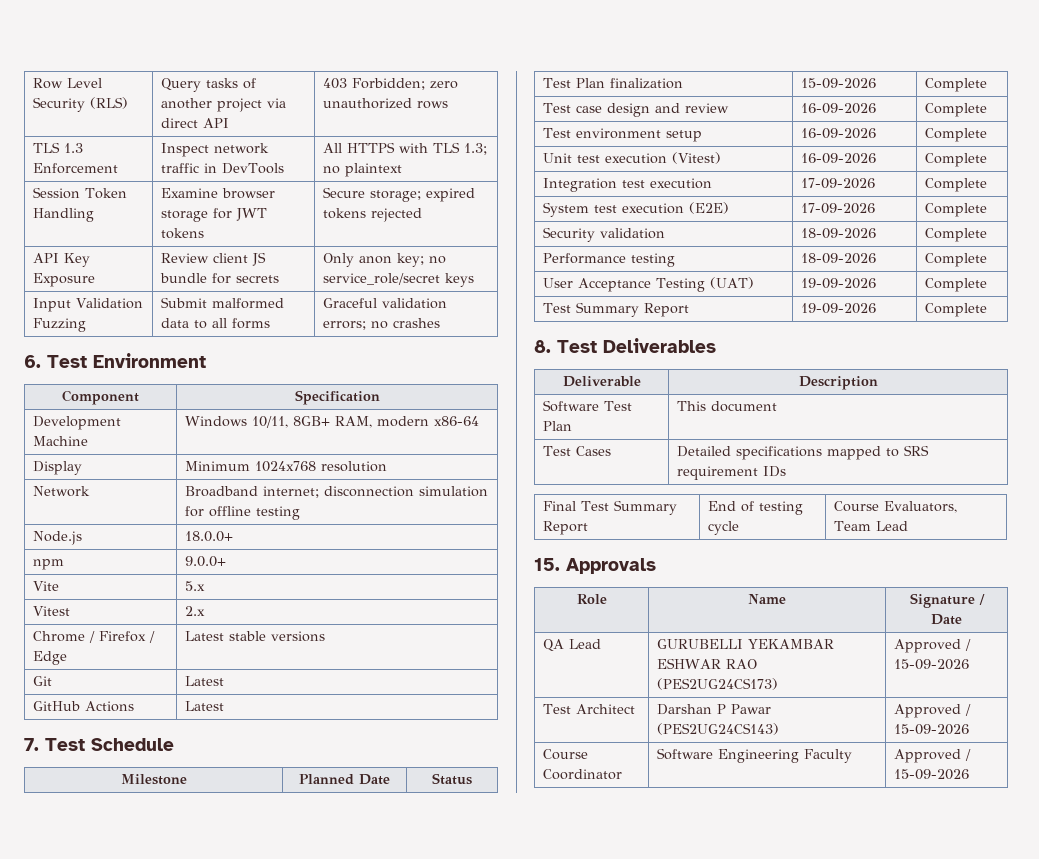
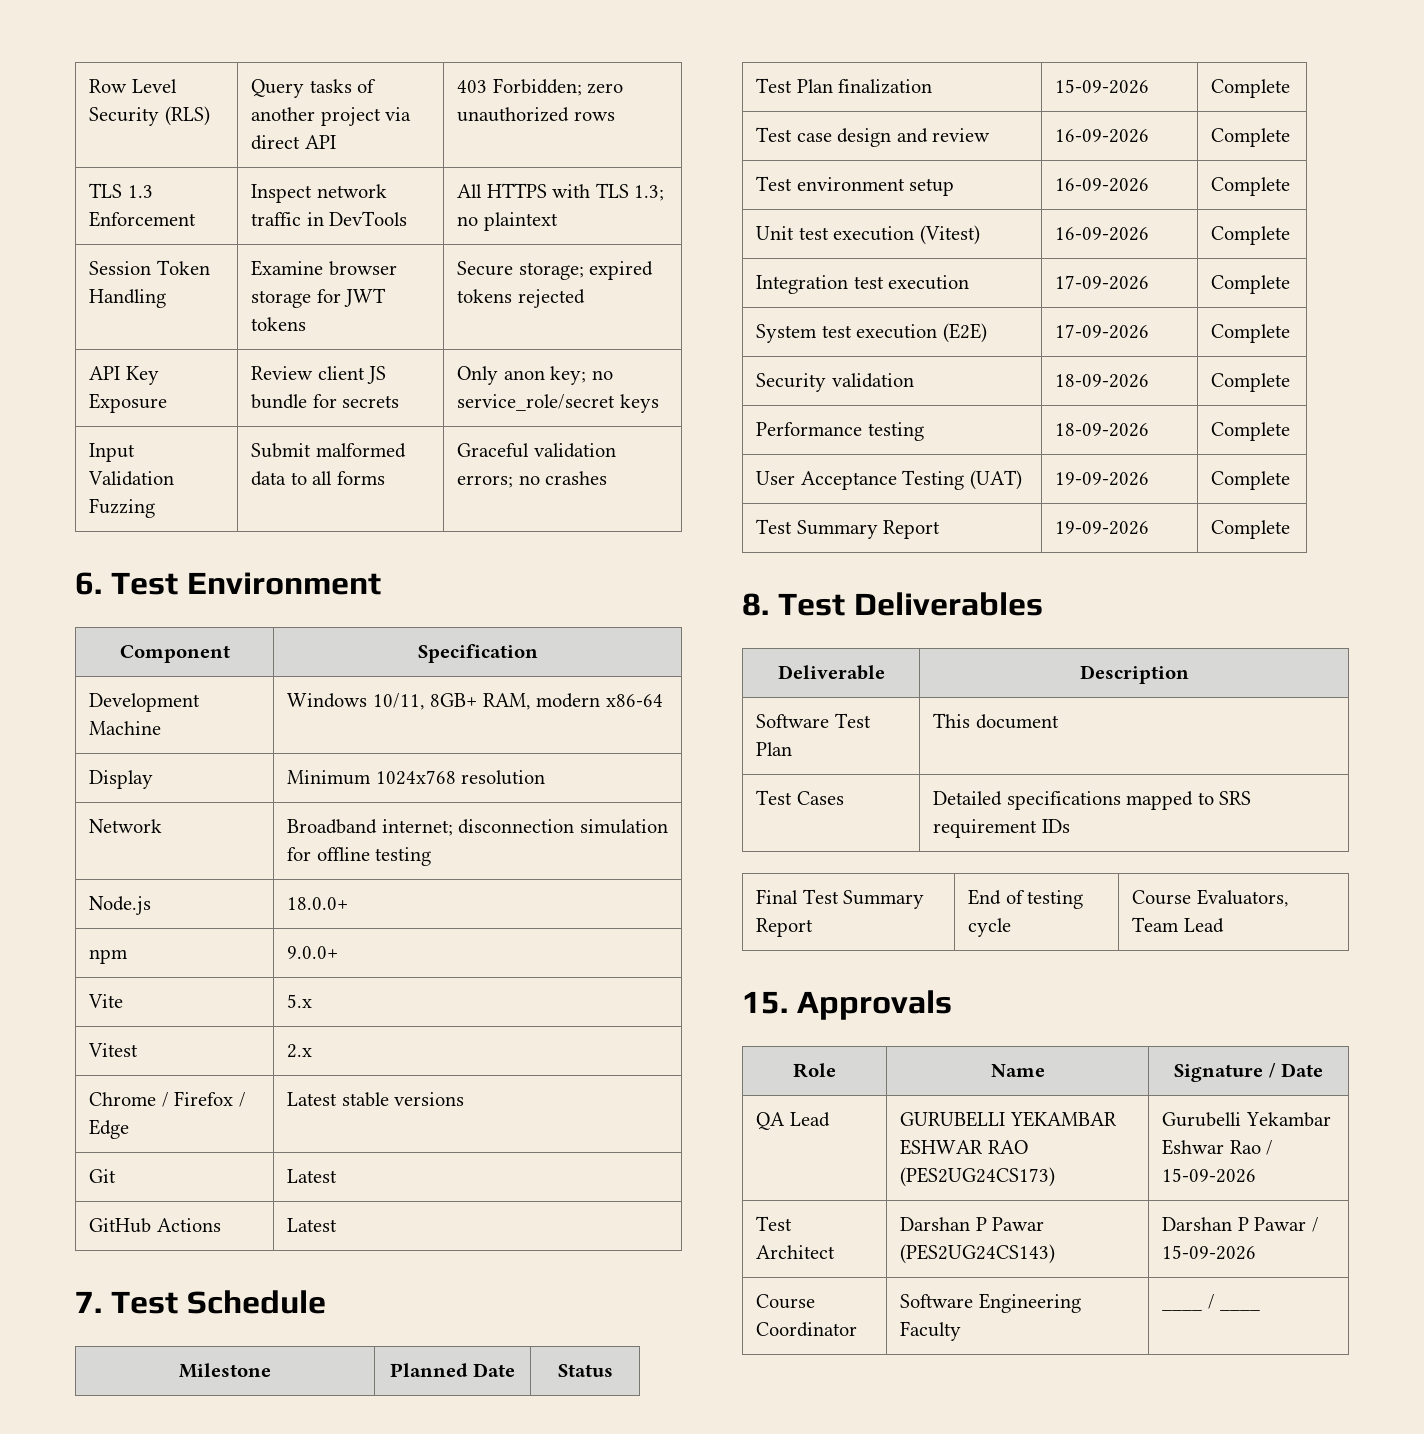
[893,639,961,653] Approved -> [1162,1112,1331,1127] [1162,1139,1261,1155] Gurubelli Yekambar Eshwar Rao
[893,704,961,718] Approved -> [1162,1217,1307,1231] Darshan P Pawar
[893,749,971,763] [893,769,969,780] Approved / 15-09-2026 -> [1162,1294,1261,1311] ____ / ____

